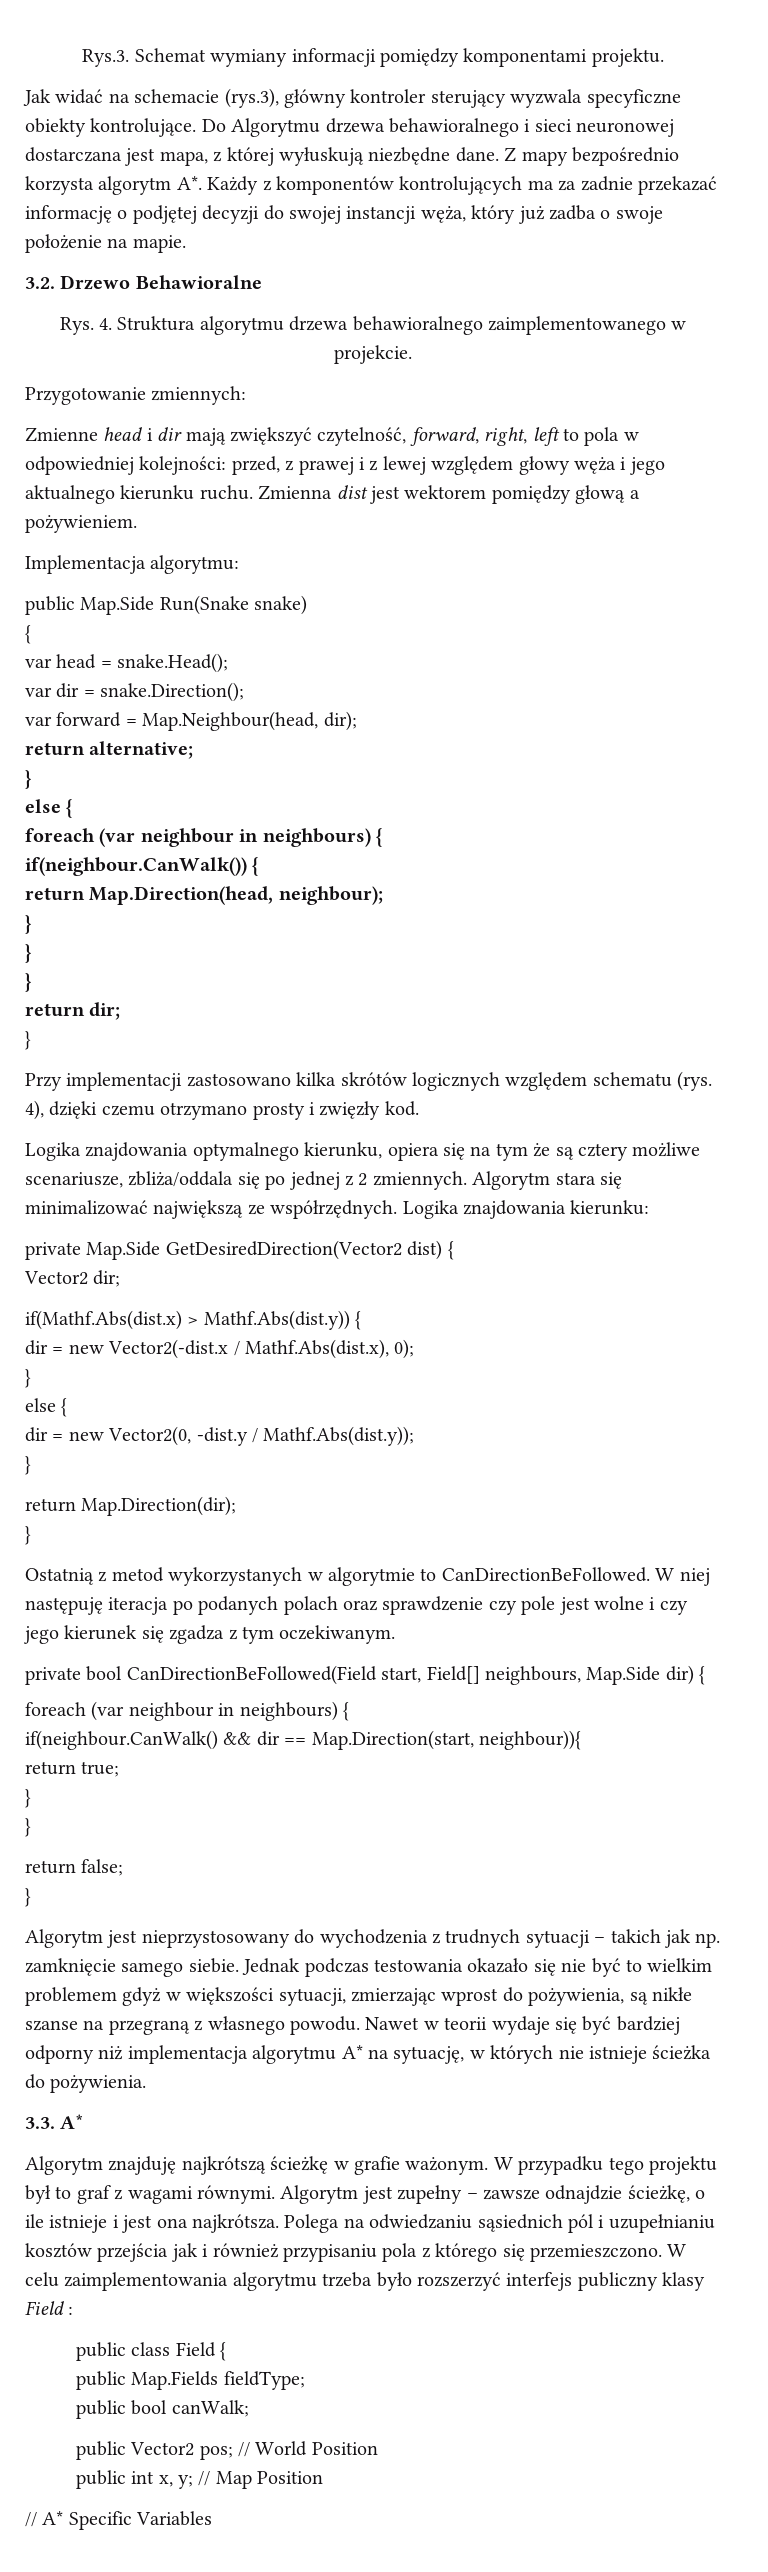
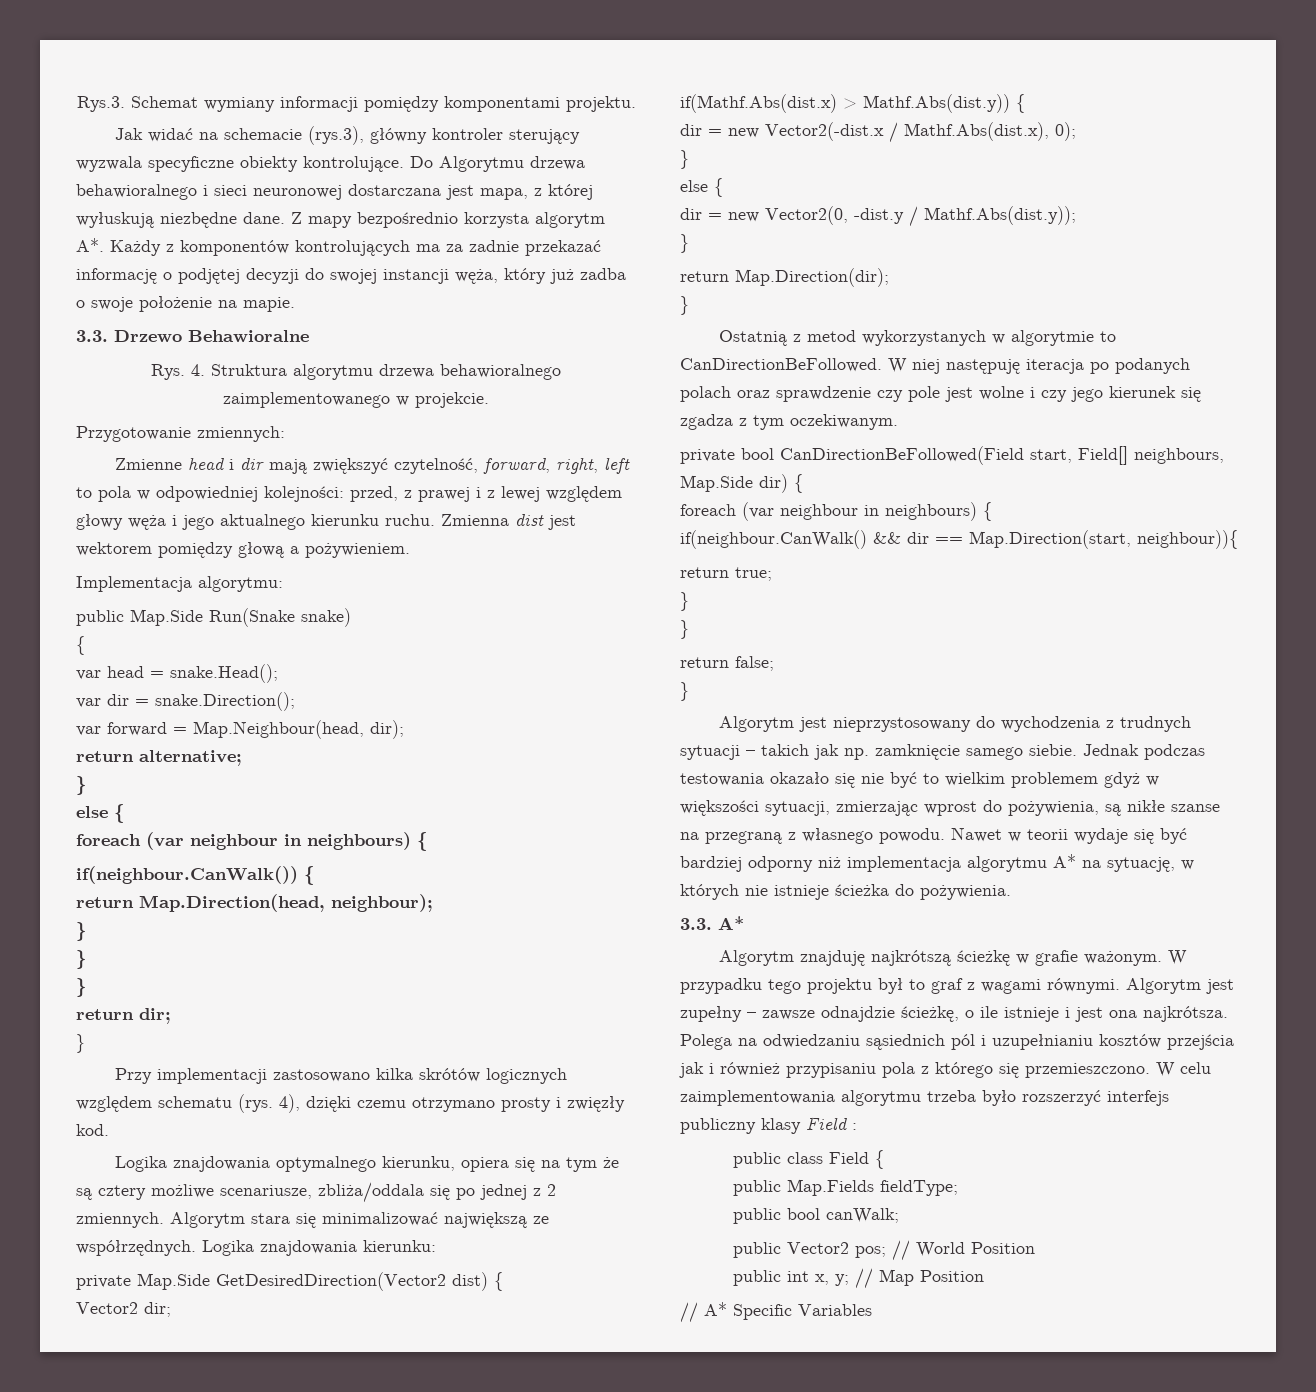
[25,277,55,289] 3.2. -> [76,330,108,342] 3.3.

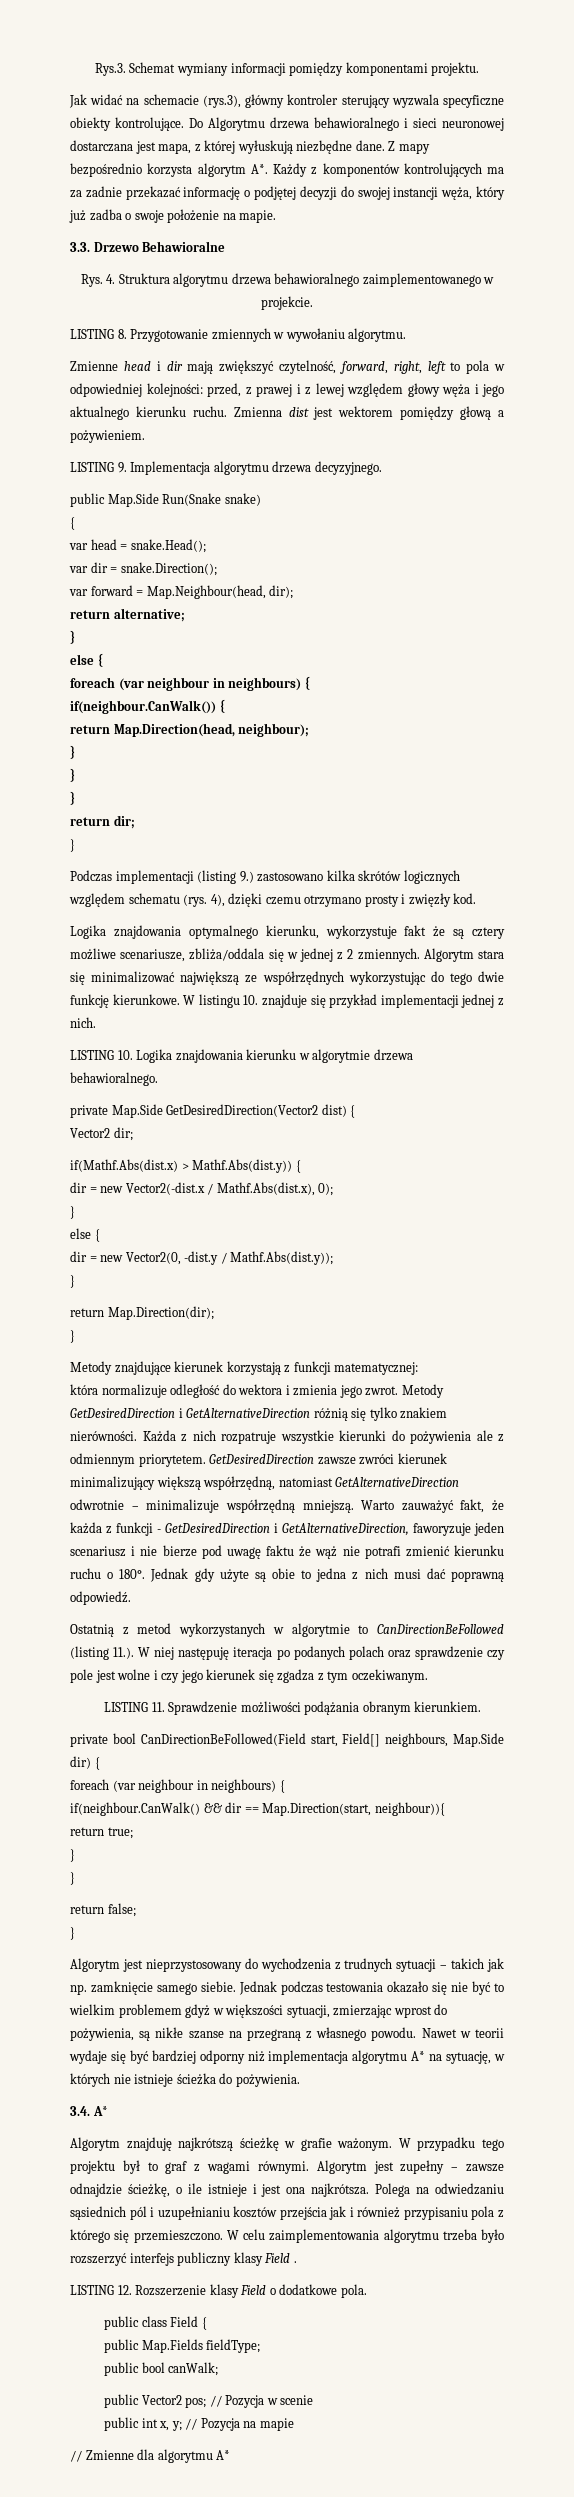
[76,426,285,442] Przygotowanie zmiennych: -> [70,328,407,342] LISTING 8. Przygotowanie zmiennych w wywołaniu algorytmu.
[76,576,283,592] Implementacja algorytmu: -> [70,461,382,475] LISTING 9. Implementacja algorytmu drzewa decyzyjnego.
[115,1068,268,1084] Przy implementacji -> [70,870,254,884] Podczas implementacji (listing 9.)
[461,1157,598,1172] opiera się na tym -> [325,925,427,939] wykorzystuje fakt
[456,1188,475,1200] po -> [286,952,298,959] w
[76,1240,436,1256] współrzędnych. Logika znajdowania kierunku: -> [262,971,504,985] [70,994,505,1008] [70,1017,96,1028] [70,1049,413,1063] [70,1072,158,1086] współrzędnych wykorzystując do tego dwie funkcję kierunkowe. W listingu 10. znajduje się przykład implementacji jednej z nich. // LISTING 10. Logika znajdowania kierunku w algorytmie drzewa behawioralnego.
(689, 305) none -> [70,1361,419,1375] [70,1384,444,1398] [70,1407,448,1421] [70,1430,504,1444] [70,1453,447,1467] [70,1476,460,1490] [70,1499,504,1513] [70,1522,504,1536] [70,1545,504,1559] [70,1568,505,1582] [70,1591,131,1605] // Metody znajdujące kierunek korzystają z funkcji matematycznej: // która normalizuje odległość do wektora i zmienia jego zwrot. Metody GetDesiredDirection i GetAlternativeDirection różnią się tylko znakiem nierówności. Każda z nich rozpatruje wszystkie kierunki do pożywienia ale z odmiennym priorytetem. GetDesiredDirection zawsze zwróci kierunek minimalizujący większą współrzędną, natomiast GetAlternativeDirection odwrotnie – minimalizuje współrzędną mniejszą. Warto zauważyć fakt, że każda z funkcji - GetDesiredDirection i GetAlternativeDirection, faworyzuje jeden scenariusz i nie bierze pod uwagę faktu że wąż nie potrafi zmienić kierunku ruchu o 180°. Jednak gdy użyte są obie to jedna z nich musi dać poprawną odpowiedź.
[680,358,882,372] CanDirectionBeFollowed. -> [377,1624,504,1634] [70,1646,135,1660] CanDirectionBeFollowed (listing 11.).
(898, 422) none -> [104,1701,482,1715] // LISTING 11. Sprawdzenie możliwości podążania obranym kierunkiem.
[680,918,712,930] 3.3. -> [70,2106,90,2116] 3.4.
[852,1123,857,1130] : -> [293,2261,297,2263] [70,2284,367,2298] . // LISTING 12. Rozszerzenie klasy Field o dodatkowe pola.
[916,1242,1036,1257] World Position -> [225,2395,314,2408] Pozycja w scenie
[879,1269,985,1286] [680,1302,872,1323] Map Position // // A* Specific Variables -> [200,2418,294,2431] [70,2449,231,2463] Pozycja na mapie // // Zmienne dla algorytmu A*

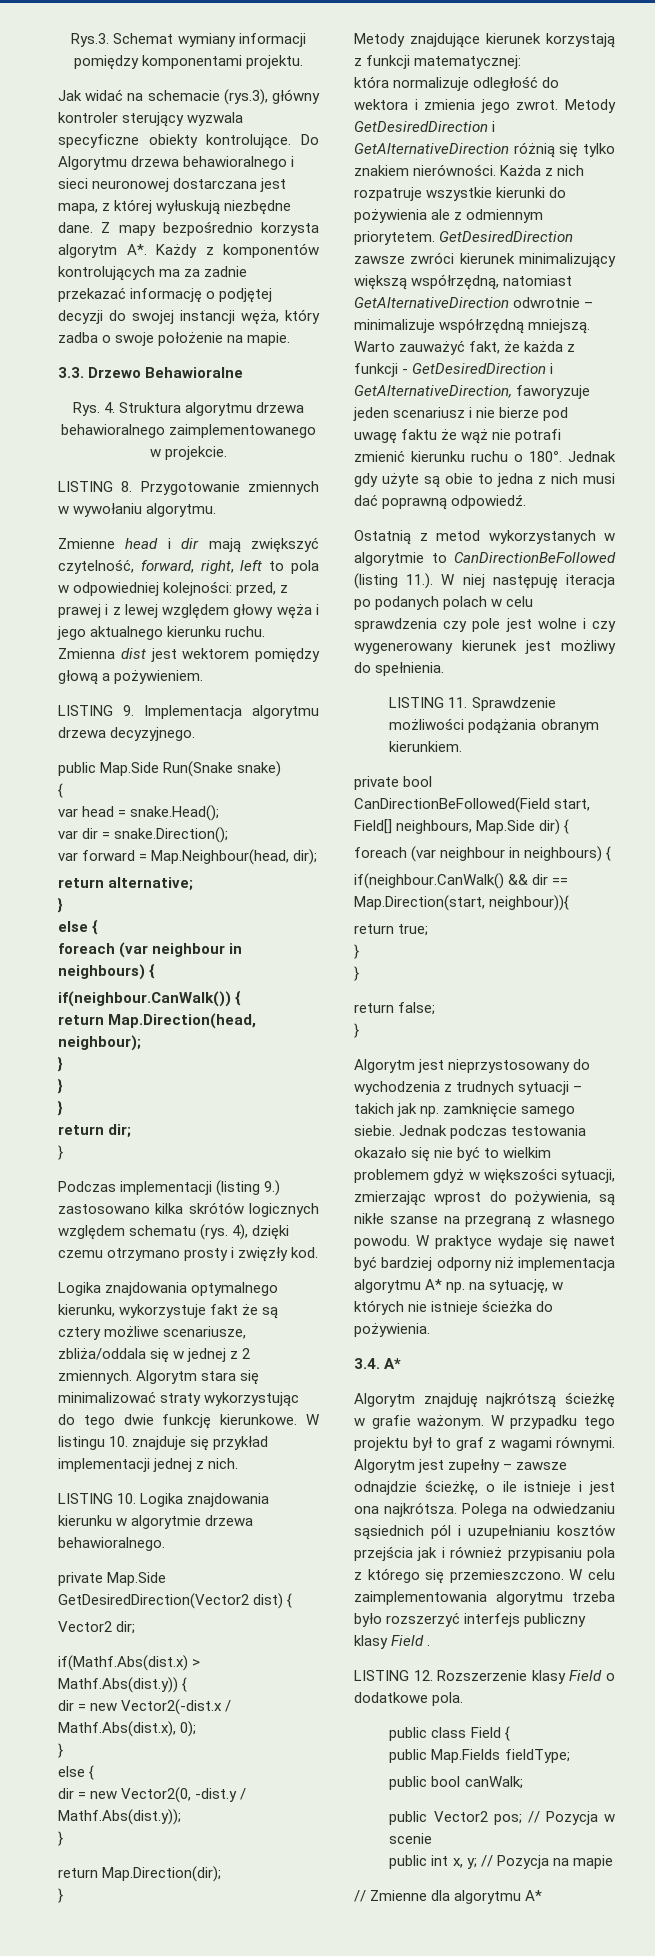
[69,210,86,223] już -> (320, 316) none
[180,971,344,985] największą ze współrzędnych -> [160,1393,202,1406] straty
[387,1646,483,1660] oraz sprawdzenie -> [491,596,534,607] [354,618,437,632] w celu sprawdzenia
[180,1669,428,1683] jego kierunek się zgadza z tym oczekiwanym. -> [354,640,616,654] [354,662,445,676] wygenerowany kierunek jest możliwy do spełnienia.
[421,2028,505,2038] Nawet w teorii -> [416,1235,492,1249] W praktyce
(126, 2057) none -> [574,1236,615,1246] nawet
(426, 2056) none -> [446,1282,466,1293] np.

